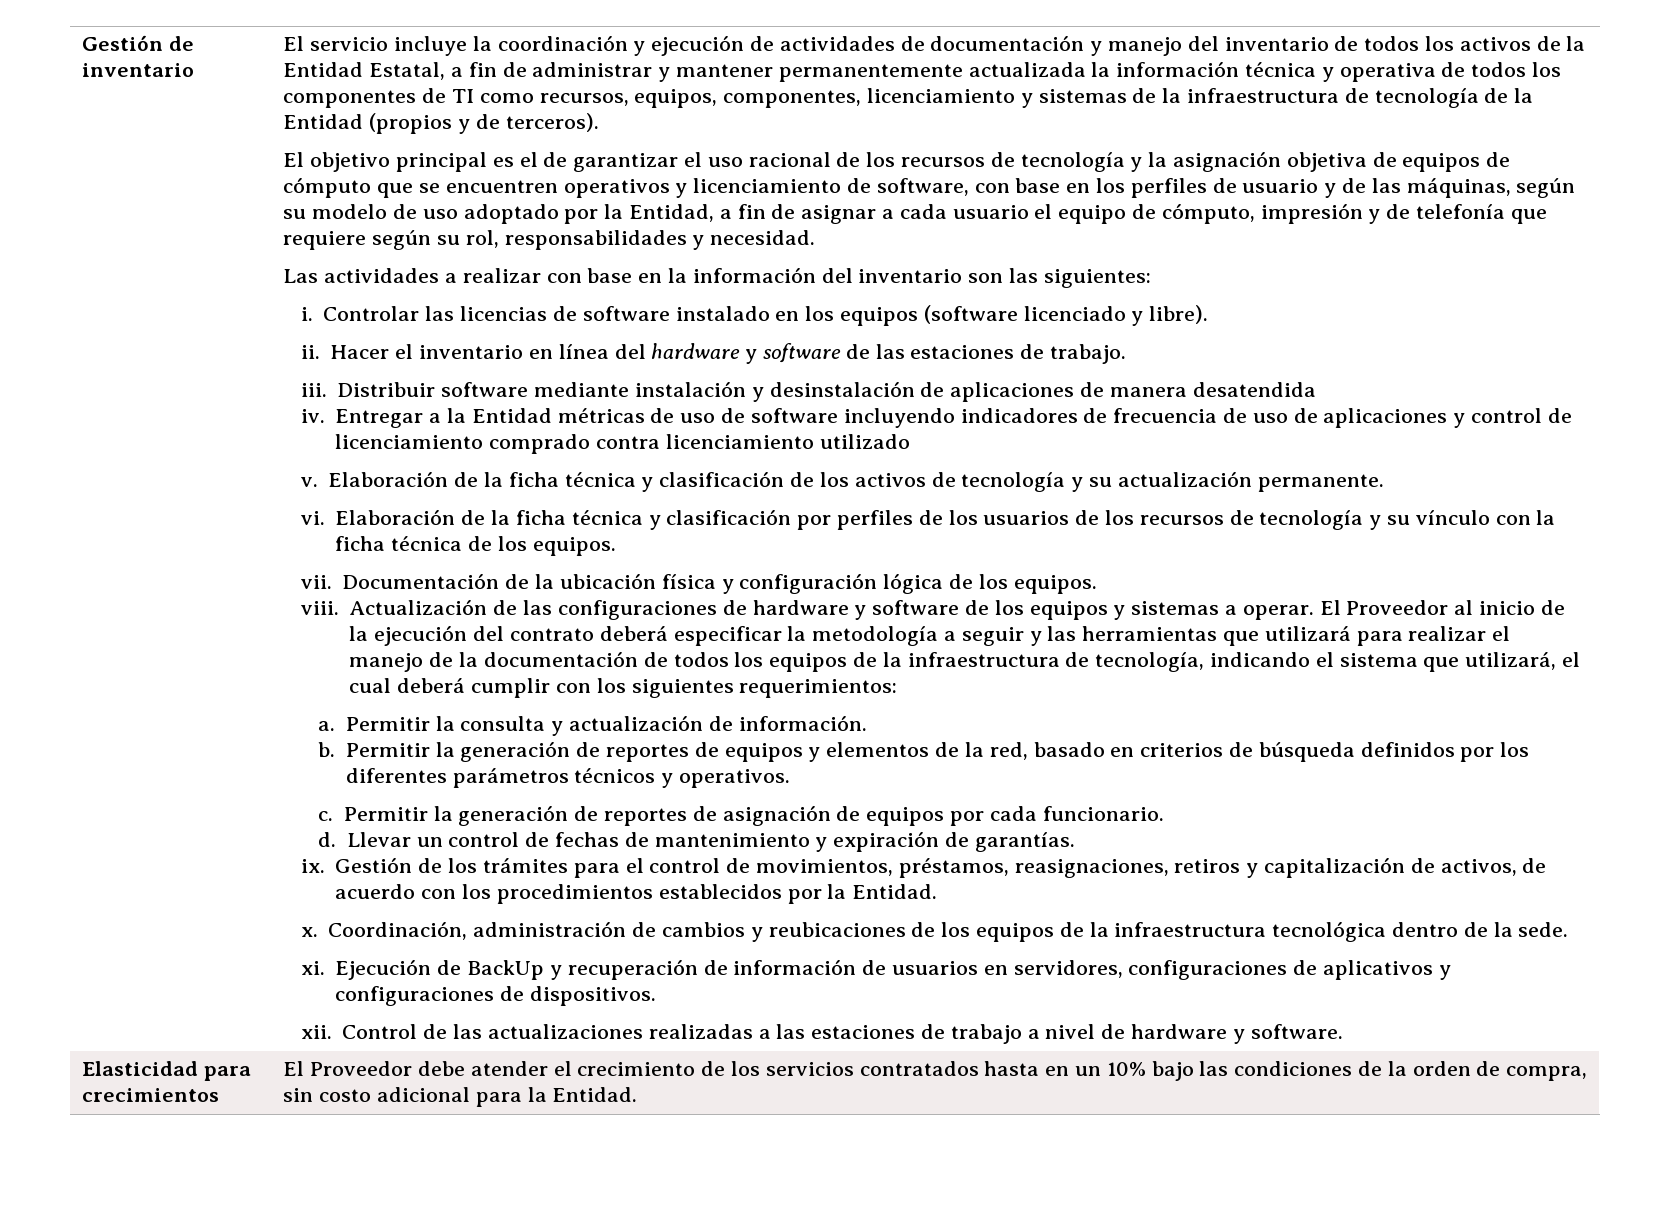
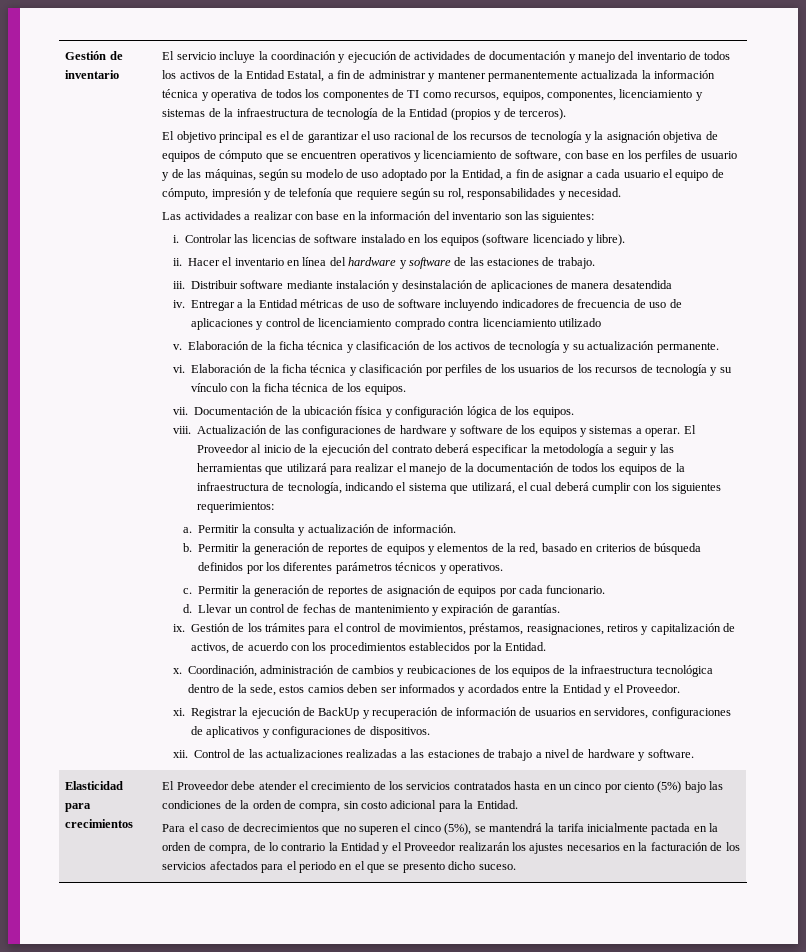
[1518,922,1569,937] [300,959,432,980] sede. // xi. Ejecución -> [250,684,680,696] [172,707,301,719] sede, estos camios deben ser informados y acordados entre la Entidad y el Proveedor. // xi. Registrar la ejecución
[1106,1062,1146,1076] 10% -> [574,781,682,793] cinco por ciento (5%)
(638, 1094) none -> [162,823,719,835] [162,842,740,854] [162,861,516,873] // Para el caso de decrecimientos que no superen el cinco (5%), se mantendrá la tarifa inicialmente pactada en la orden de compra, de lo contrario la Entidad y el Proveedor realizarán los ajustes necesarios en la facturación de los servicios afectados para el periodo en el que se presento dicho suceso.

